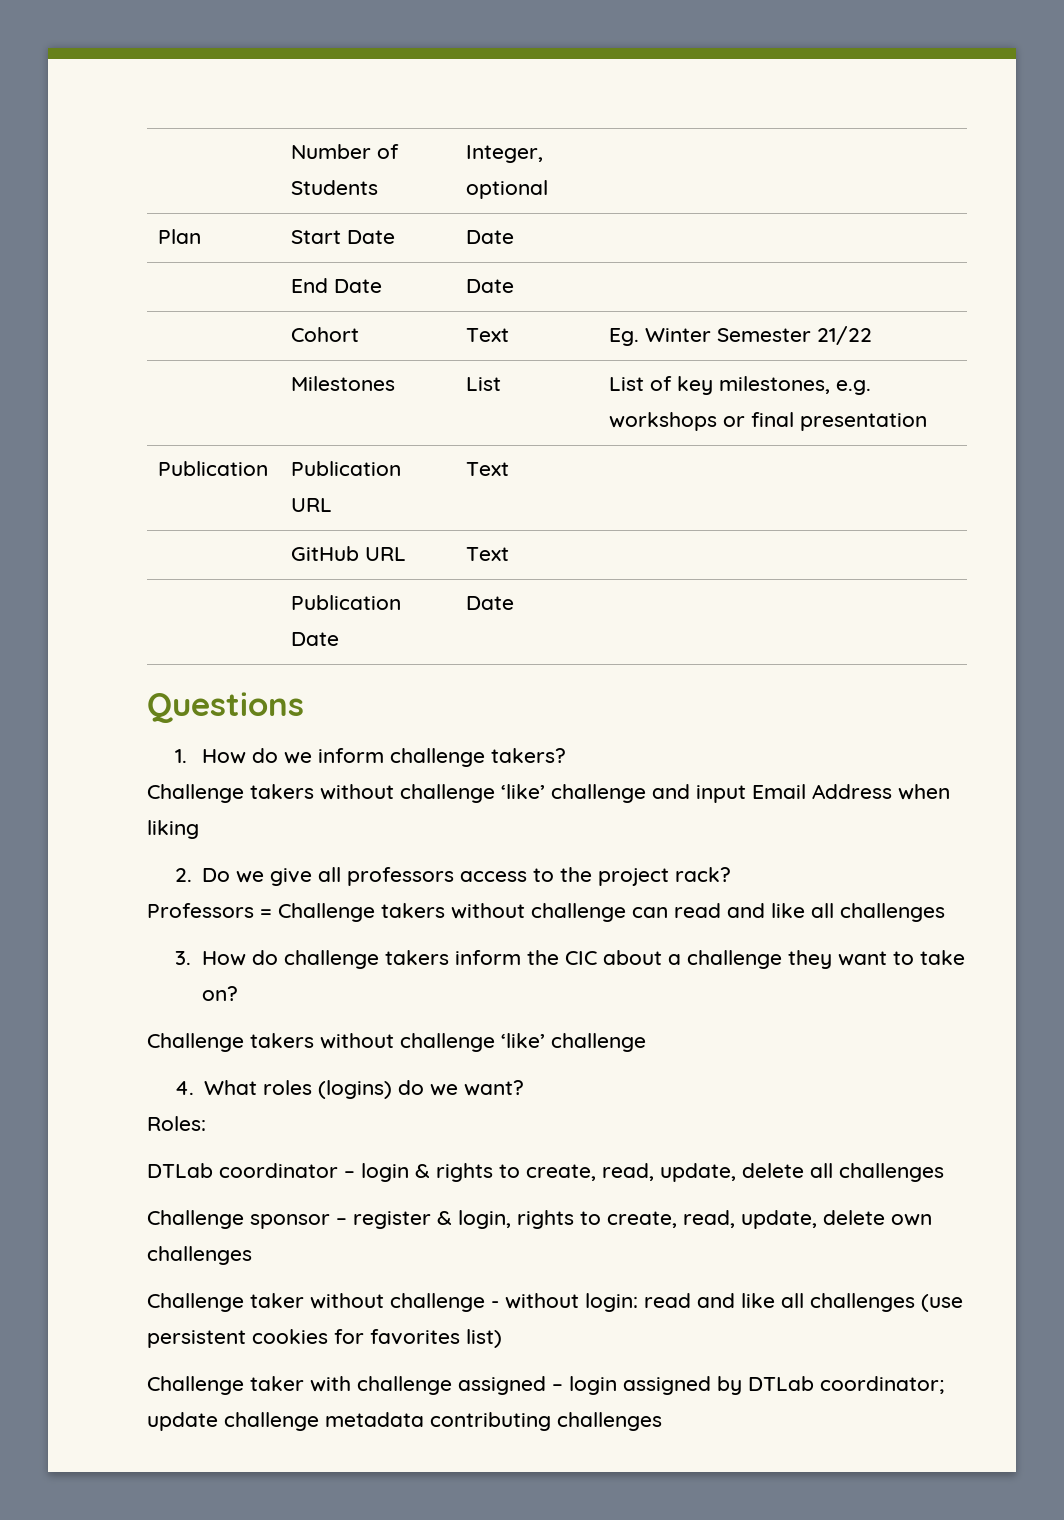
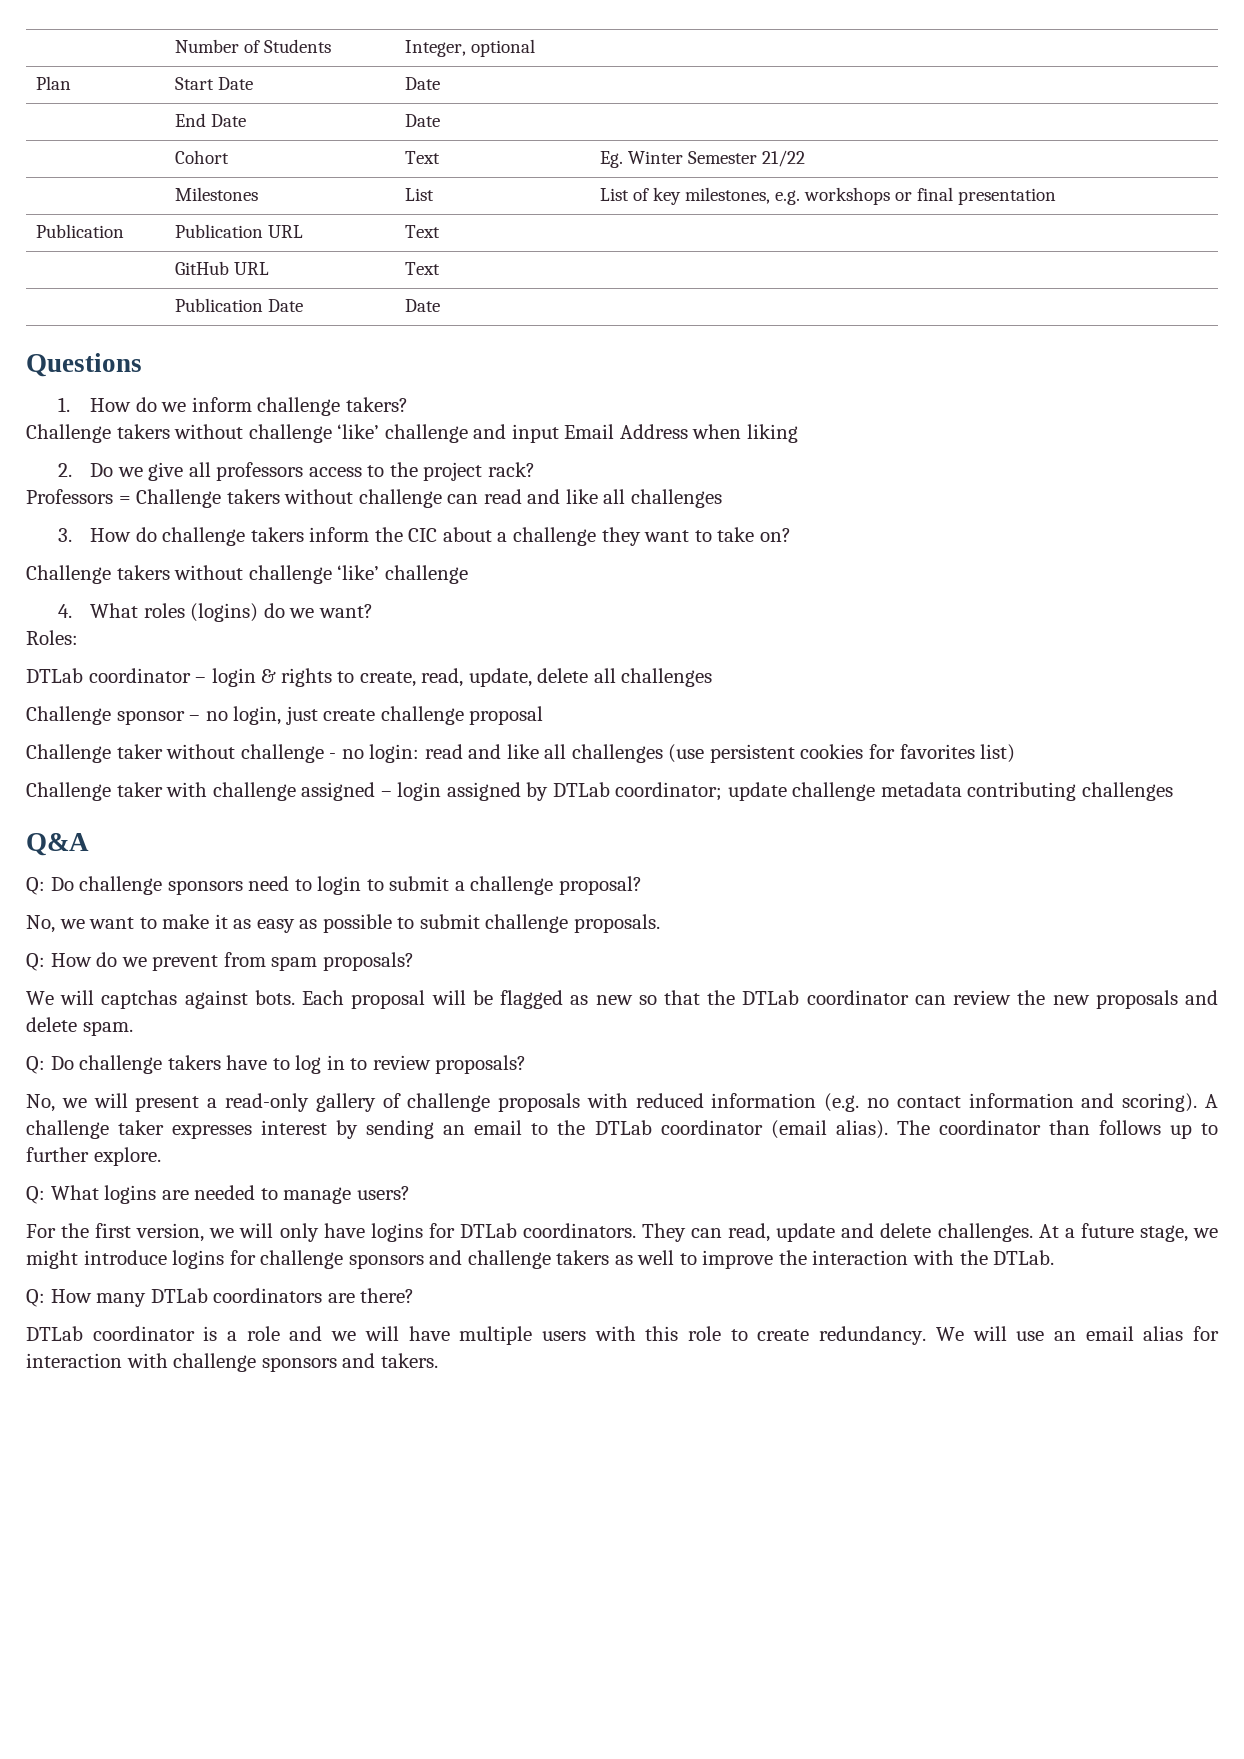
[353,1210,932,1229] [147,1246,252,1265] register & login, rights to create, read, update, delete own challenges -> [205,706,544,725] no login, just create challenge proposal
[505,1293,579,1309] without -> [341,749,364,759] no
(662, 1421) none -> [26,833,89,856] [26,876,642,895] [26,914,660,933] [26,952,414,971] [26,990,1219,1009] [26,1017,133,1036] [26,1055,527,1074] [26,1093,1219,1112] [26,1120,1219,1139] [26,1147,161,1166] [26,1185,410,1204] [26,1223,1219,1242] [26,1250,1055,1269] [26,1288,415,1307] [26,1326,1219,1345] [26,1353,438,1372] // Q&A // Q: Do challenge sponsors need to login to submit a challenge proposal? // No, we want to make it as easy as possible to submit challenge proposals. // Q: How do we prevent from spam proposals? // We will captchas against bots. Each proposal will be flagged as new so that the DTLab coordinator can review the new proposals and delete spam. // Q: Do challenge takers have to log in to review proposals? // No, we will present a read-only gallery of challenge proposals with reduced information (e.g. no contact information and scoring). A challenge taker expresses interest by sending an email to the DTLab coordinator (email alias). The coordinator than follows up to further explore. // Q: What logins are needed to manage users? // For the first version, we will only have logins for DTLab coordinators. They can read, update and delete challenges. At a future stage, we might introduce logins for challenge sponsors and challenge takers as well to improve the interaction with the DTLab. // Q: How many DTLab coordinators are there? // DTLab coordinator is a role and we will have multiple users with this role to create redundancy. We will use an email alias for interaction with challenge sponsors and takers.

